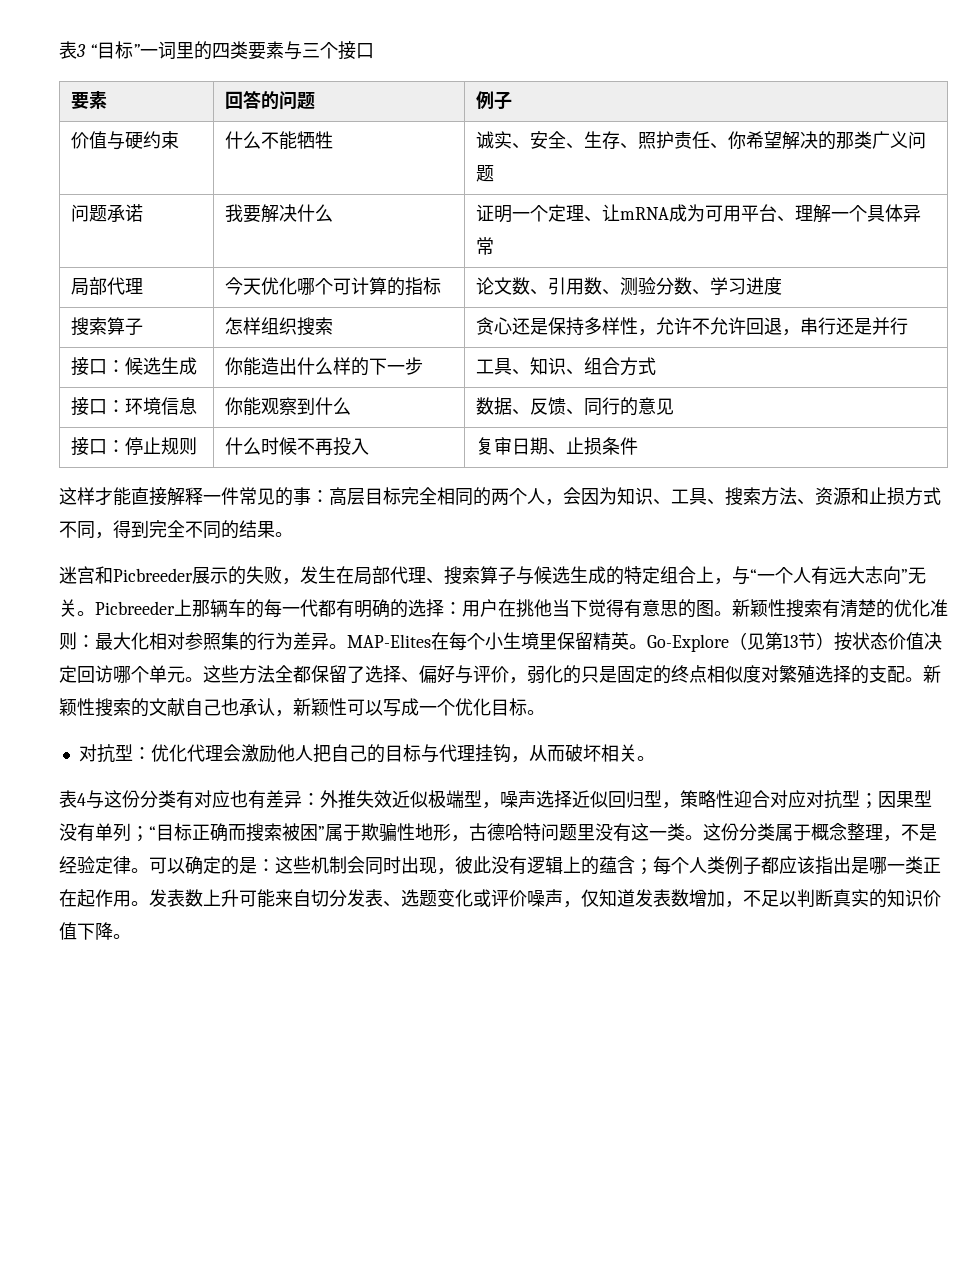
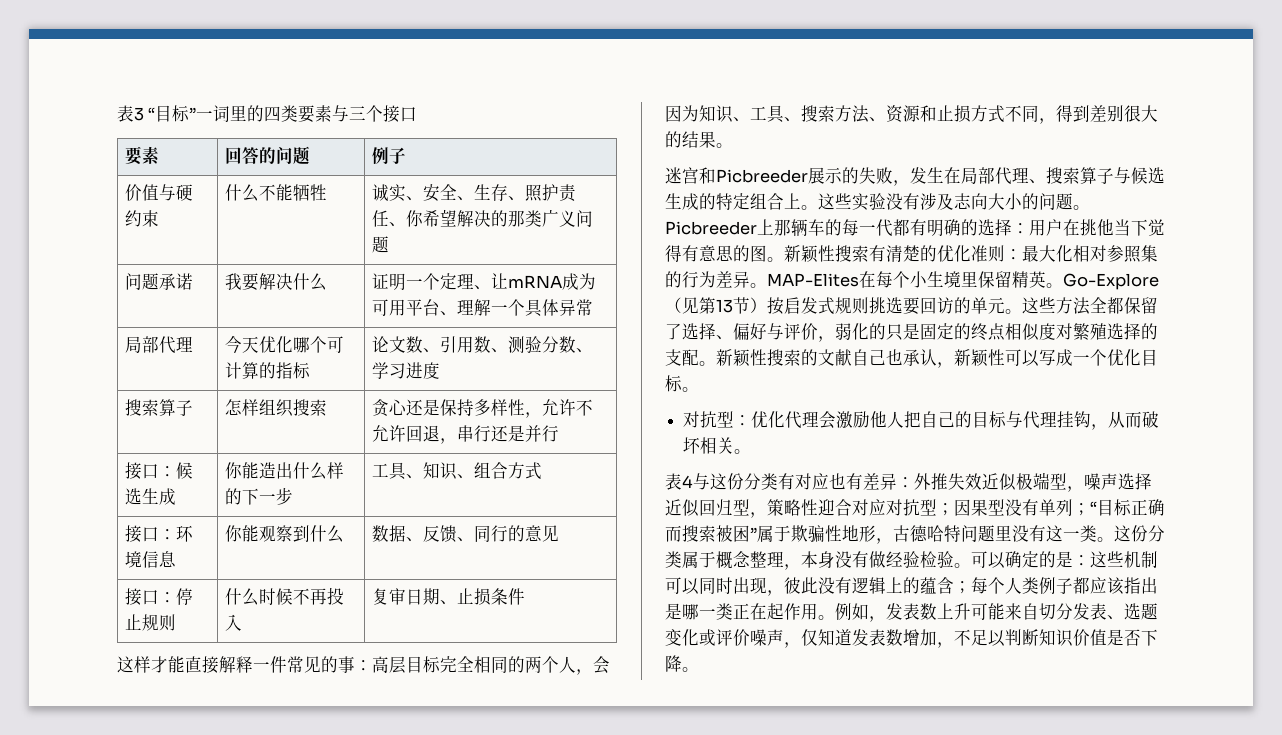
[149,520,221,539] 完全不同 -> [1090,105,1158,122] 差别很大
[714,566,926,585] [59,599,77,617] ，与“一个人有远大志向”无关 -> [801,193,1073,211] 。这些实验没有涉及志向大小的问题
[852,632,942,650] [59,665,149,684] 状态价值决定回访哪个 -> [784,297,971,315] 启发式规则挑选要回访的
[901,824,937,841] [59,856,131,874] 不是经验定律 -> [801,551,954,568] 本身没有做经验检验
[347,856,365,874] 会 -> [665,577,699,595] 可以
(149, 903) none -> [835,603,886,622] 例如，
[833,889,887,908] 真实的 -> (1039, 637) none
(77, 931) none -> [1107,629,1141,646] 是否

